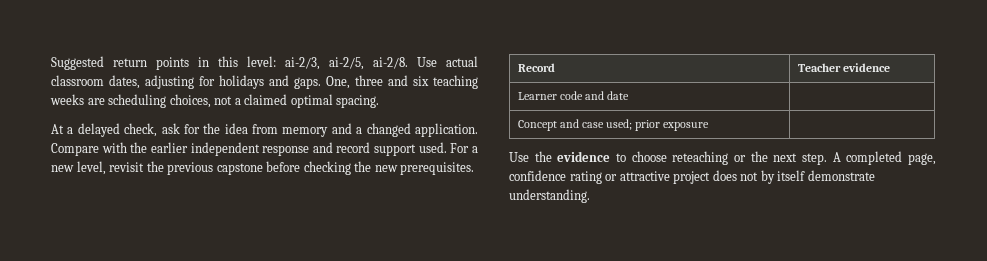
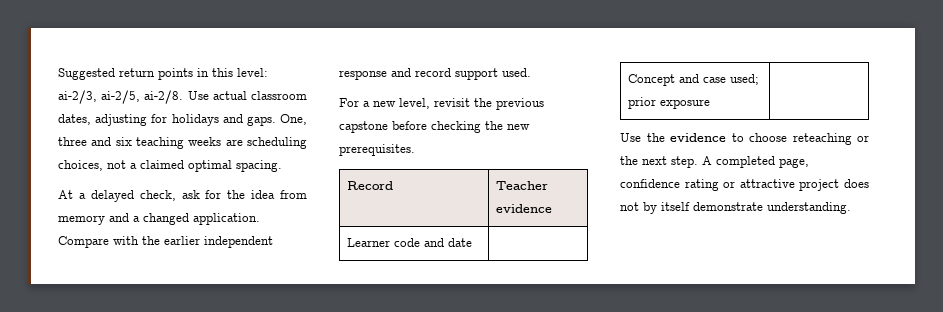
(447, 147) none -> (531, 72) //

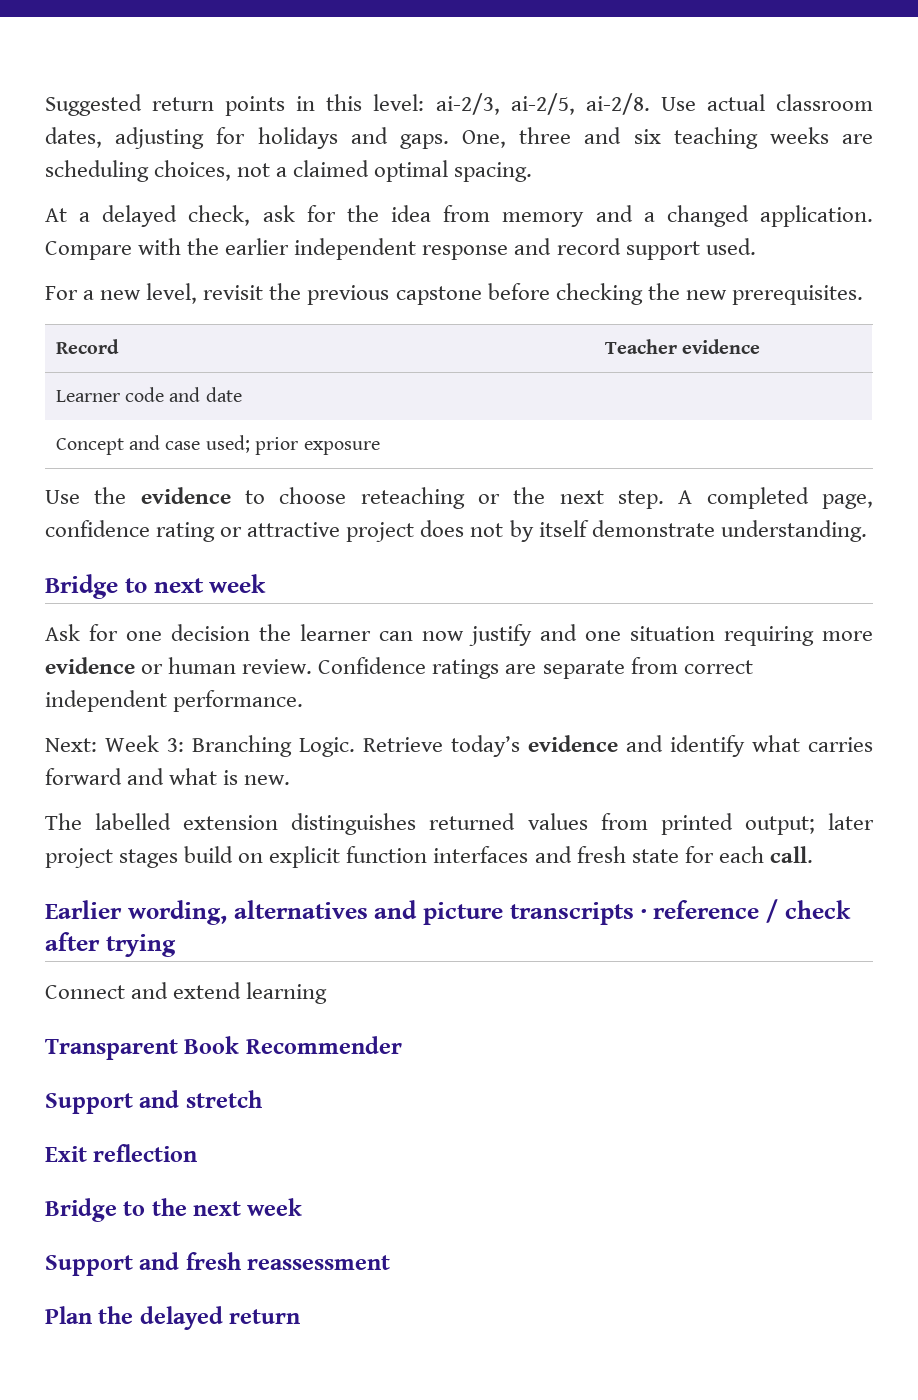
(851, 208) none -> [45,574,267,599] [45,624,873,646] [45,657,753,679] [45,690,304,712] [45,735,873,757] [45,768,291,785] [45,813,874,835] [45,846,813,868] [45,899,851,925] [45,932,176,957] [45,982,328,1004] [45,1036,402,1060] [45,1090,262,1114] [45,1144,198,1162] [45,1198,303,1222] [45,1252,391,1276] [45,1306,301,1330] // Bridge to next week // Ask for one decision the learner can now justify and one situation requiring more evidence or human review. Confidence ratings are separate from correct independent performance. // Next: Week 3: Branching Logic. Retrieve today’s evidence and identify what carries forward and what is new. // The labelled extension distinguishes returned values from printed output; later project stages build on explicit function interfaces and fresh state for each call. // Earlier wording, alternatives and picture transcripts · reference / check after trying // Connect and extend learning // Transparent Book Recommender // Support and stretch // Exit reflection // Bridge to the next week // Support and fresh reassessment // Plan the delayed return

